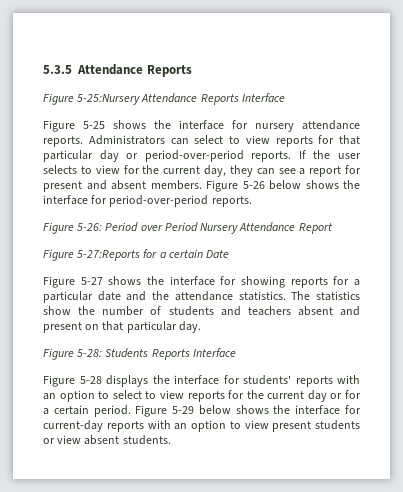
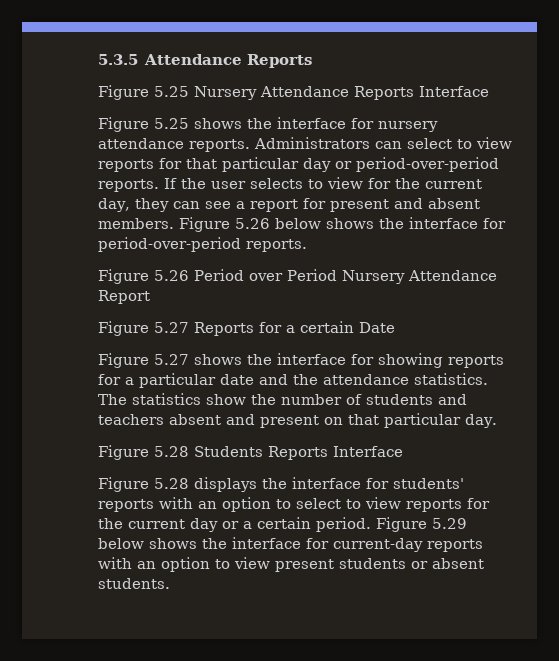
[77,94,141,105] 5-25:Nursery -> [154,86,257,100] 5.25 Nursery
[83,121,105,129] 5-25 -> [154,118,189,129] 5.25
[242,181,265,189] 5-26 -> [235,218,270,229] 5.26
[77,223,103,231] 5-26: -> [154,270,189,281] 5.26
[77,250,141,261] 5-27:Reports -> [154,322,254,336] 5.27 Reports
[80,277,103,285] 5-27 -> [154,354,189,365] 5.27
[77,349,103,357] 5-28: -> [154,446,189,457] 5.28
[79,376,102,384] 5-28 -> [154,478,189,489] 5.28
[344,390,361,399] for -> (239, 525) none
[172,406,195,414] 5-29 -> [432,518,467,529] 5.29
[57,435,82,444] view -> (428, 565) none

